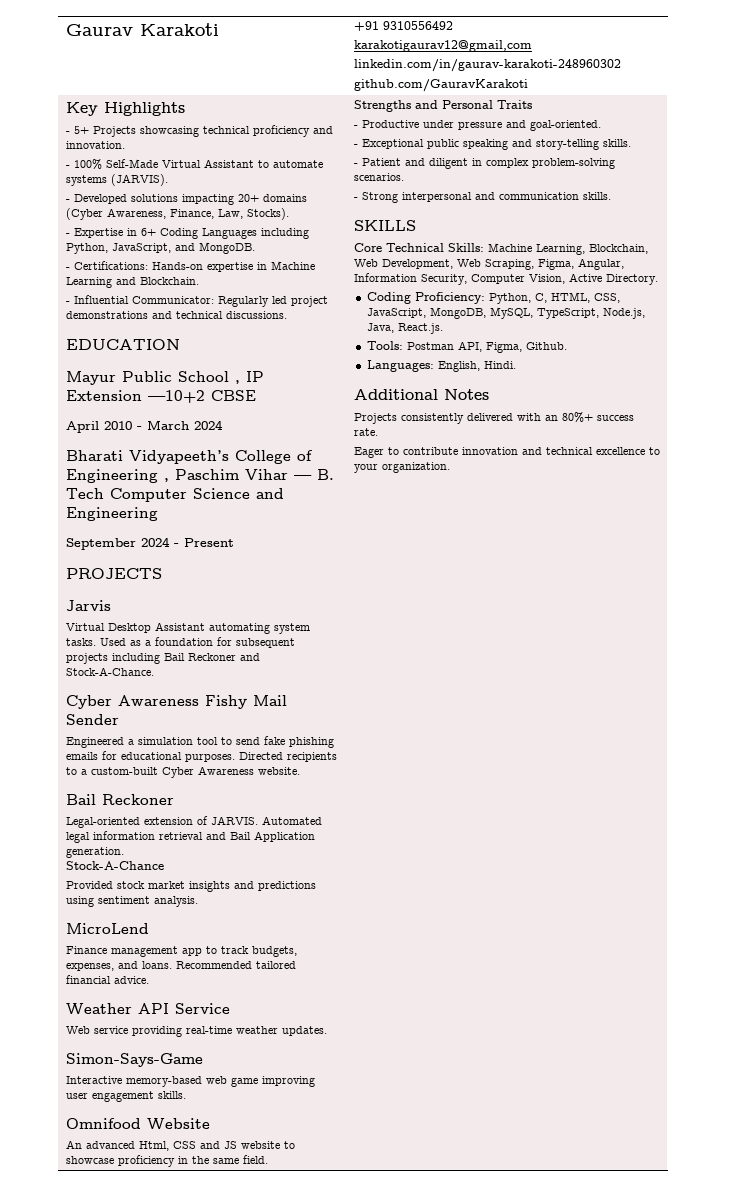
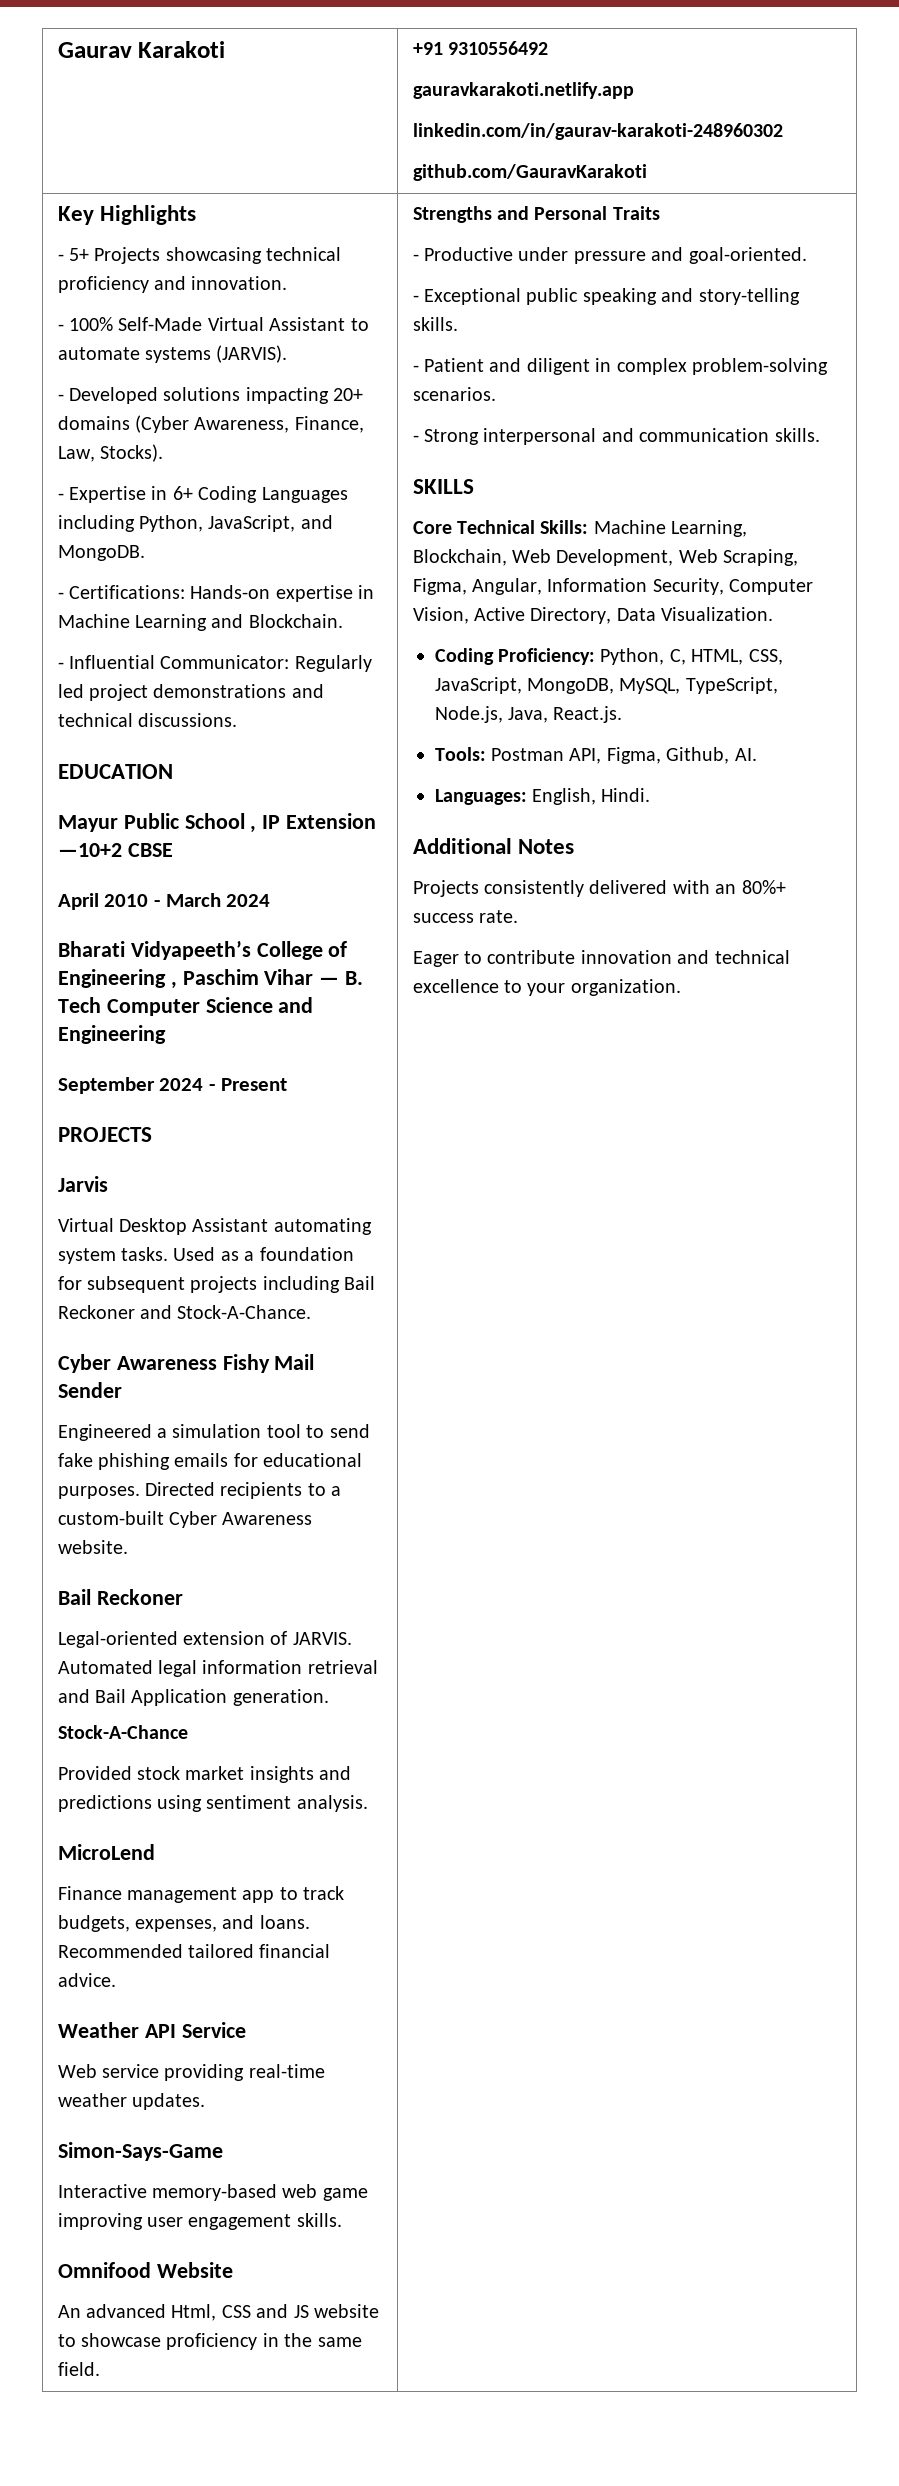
[353,40,532,52] karakotigaurav12@gmail,com -> [412,82,634,99] gauravkarakoti.netlify.app
[605,274,658,285] Directory. -> [530,607,774,624] Directory, Data Visualization.
[525,342,567,350] Github. -> [666,747,757,764] Github, AI.

